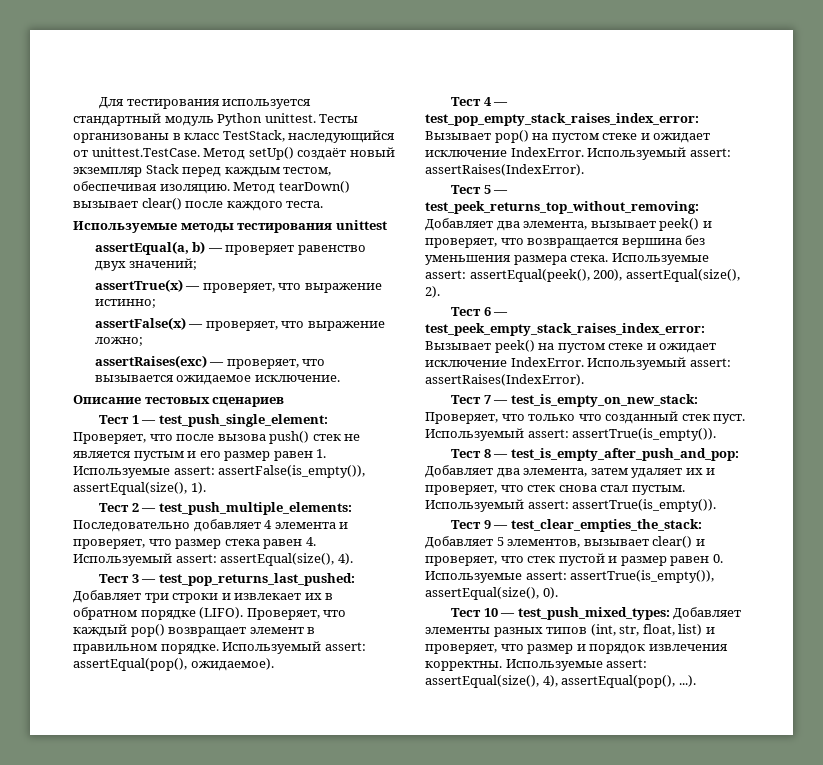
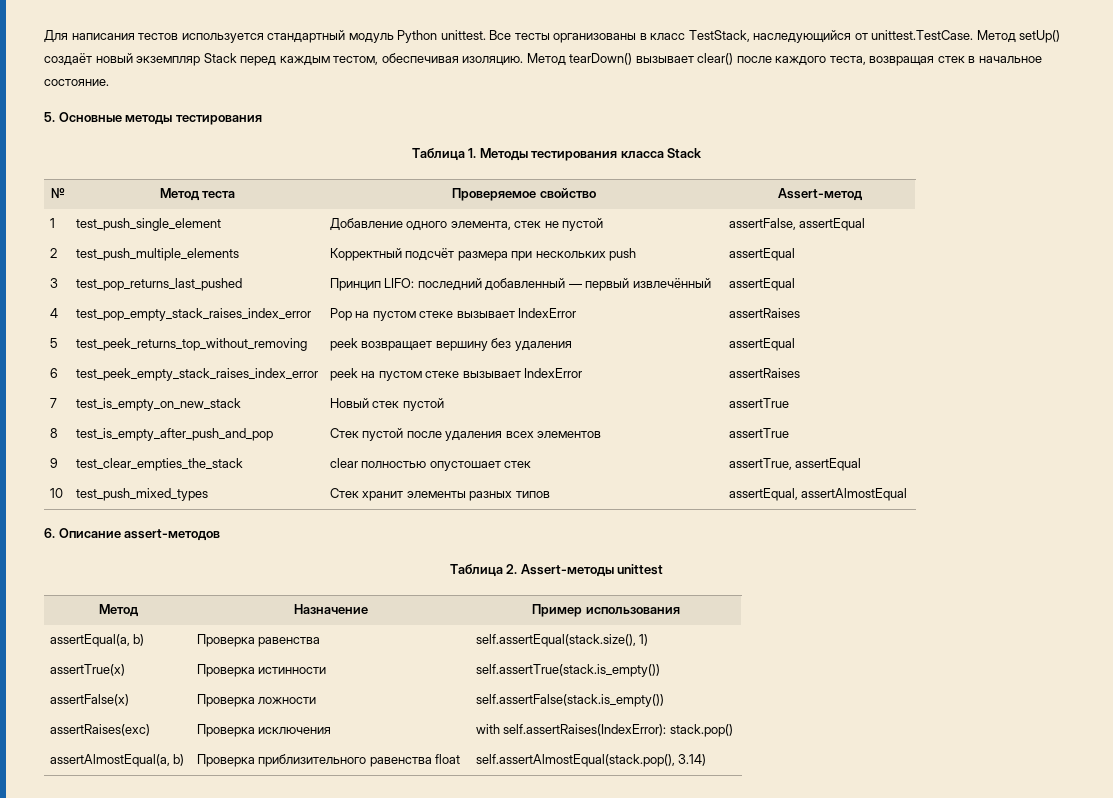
[126,99,220,109] тестирования -> [71,33,179,40] написания тестов
[319,114,359,123] Тесты -> [489,30,550,40] Все тесты
[286,201,324,208] [73,220,387,233] [94,241,366,255] [94,258,198,271] [94,279,382,293] [94,299,156,308] [94,317,385,331] [94,337,143,346] [94,355,326,369] [94,375,340,385] [73,395,285,407] [99,414,328,427] [73,431,361,444] [73,449,327,461] [73,465,366,478] [73,482,206,495] [99,502,352,515] [73,519,349,532] [73,537,316,549] [73,553,353,566] [99,573,355,586] [73,590,334,603] [73,607,347,620] [73,624,316,637] [73,641,366,654] [73,658,274,671] [451,97,509,106] [425,113,699,126] [425,130,711,143] [425,147,731,160] [425,164,584,176] [451,185,509,194] [425,201,699,214] [425,218,712,231] [425,235,706,248] [425,253,709,265] [425,269,740,282] [425,286,440,298] [451,307,509,316] [425,323,705,336] [425,340,717,353] [425,357,731,370] [425,374,584,386] [451,394,698,407] [425,411,746,424] [425,428,717,441] [451,448,739,461] [425,465,716,478] [425,485,685,495] [425,499,717,512] [451,519,702,532] [425,536,705,549] [425,553,723,566] [425,570,715,583] [425,587,558,600] [451,607,742,620] [425,624,715,637] [425,644,728,654] [425,659,648,671] [425,675,696,688] теста. // Используемые методы тестирования unittest // assertEqual(a, b) — проверяет равенство двух значений; // assertTrue(x) — проверяет, что выражение истинно; // assertFalse(x) — проверяет, что выражение ложно; // assertRaises(exc) — проверяет, что вызывается ожидаемое исключение. // Описание тестовых сценариев // Тест 1 — test_push_single_element: Проверяет, что после вызова push() стек не является пустым и его размер равен 1. Используемые assert: assertFalse(is_empty()), assertEqual(size(), 1). // Тест 2 — test_push_multiple_elements: Последовательно добавляет 4 элемента и проверяет, что размер стека равен 4. Используемый assert: assertEqual(size(), 4). // Тест 3 — test_pop_returns_last_pushed: Добавляет три строки и извлекает их в обратном порядке (LIFO). Проверяет, что каждый pop() возвращает элемент в правильном порядке. Используемый assert: assertEqual(pop(), ожидаемое). // Тест 4 — test_pop_empty_stack_raises_index_error: Вызывает pop() на пустом стеке и ожидает исключение IndexError. Используемый assert: assertRaises(IndexError). // Тест 5 — test_peek_returns_top_without_removing: Добавляет два элемента, вызывает peek() и проверяет, что возвращается вершина без уменьшения размера стека. Используемые assert: assertEqual(peek(), 200), assertEqual(size(), 2). // Тест 6 — test_peek_empty_stack_raises_index_error: Вызывает peek() на пустом стеке и ожидает исключение IndexError. Используемый assert: assertRaises(IndexError). // Тест 7 — test_is_empty_on_new_stack: Проверяет, что только что созданный стек пуст. Используемый assert: assertTrue(is_empty()). // Тест 8 — test_is_empty_after_push_and_pop: Добавляет два элемента, затем удаляет их и проверяет, что стек снова стал пустым. Используемый assert: assertTrue(is_empty()). // Тест 9 — test_clear_empties_the_stack: Добавляет 5 элементов, вызывает clear() и проверяет, что стек пустой и размер равен 0. Используемые assert: assertTrue(is_empty()), assertEqual(size(), 0). // Тест 10 — test_push_mixed_types: Добавляет элементы разных типов (int, str, float, list) и проверяет, что размер и порядок извлечения корректны. Используемые assert: assertEqual(size(), 4), assertEqual(pop(), ...). -> [829,56,1042,66] [44,79,109,86] [44,112,262,125] [411,148,703,161] [50,188,65,198] [159,188,236,201] [452,188,596,201] [777,188,862,201] [49,218,55,228] [75,218,221,231] [329,218,604,231] [728,218,866,231] [49,248,57,258] [75,248,239,261] [329,248,637,261] [728,248,795,261] [49,278,58,288] [75,278,242,291] [329,278,711,291] [728,278,795,291] [49,308,58,318] [75,308,311,321] [329,308,577,321] [728,308,800,318] [49,338,58,348] [75,338,307,351] [329,338,572,351] [728,338,795,351] [49,368,58,378] [75,368,318,381] [329,368,583,381] [728,368,800,378] [49,398,57,408] [75,398,241,411] [329,398,444,411] [728,398,789,408] [49,428,58,438] [75,428,273,441] [329,428,602,441] [728,428,789,438] [49,458,58,468] [75,458,243,471] [329,458,532,471] [728,458,862,471] [49,488,63,498] [75,488,208,501] [329,488,550,501] [728,488,908,501] [44,528,221,541] [449,564,664,577] [98,604,138,617] [294,604,368,614] [532,604,680,617] [49,634,145,647] [196,634,321,647] [475,634,649,647] [49,664,125,676] [196,664,327,677] [475,664,660,677] [49,694,129,706] [196,694,317,707] [475,694,664,707] [49,724,150,736] [196,724,332,737] [475,724,733,737] [49,754,185,767] [196,754,461,767] [475,754,707,767] теста, возвращая стек в начальное состояние. // 5. Основные методы тестирования // Таблица 1. Методы тестирования класса Stack // № | Метод теста | Проверяемое свойство | Assert-метод // 1 | test_push_single_element | Добавление одного элемента, стек не пустой | assertFalse, assertEqual // 2 | test_push_multiple_elements | Корректный подсчёт размера при нескольких push | assertEqual // 3 | test_pop_returns_last_pushed | Принцип LIFO: последний добавленный — первый извлечённый | assertEqual // 4 | test_pop_empty_stack_raises_index_error | Pop на пустом стеке вызывает IndexError | assertRaises // 5 | test_peek_returns_top_without_removing | peek возвращает вершину без удаления | assertEqual // 6 | test_peek_empty_stack_raises_index_error | peek на пустом стеке вызывает IndexError | assertRaises // 7 | test_is_empty_on_new_stack | Новый стек пустой | assertTrue // 8 | test_is_empty_after_push_and_pop | Стек пустой после удаления всех элементов | assertTrue // 9 | test_clear_empties_the_stack | clear полностью опустошает стек | assertTrue, assertEqual // 10 | test_push_mixed_types | Стек хранит элементы разных типов | assertEqual, assertAlmostEqual // 6. Описание assert-методов // Таблица 2. Assert-методы unittest // Метод | Назначение | Пример использования // assertEqual(a, b) | Проверка равенства | self.assertEqual(stack.size(), 1) // assertTrue(x) | Проверка истинности | self.assertTrue(stack.is_empty()) // assertFalse(x) | Проверка ложности | self.assertFalse(stack.is_empty()) // assertRaises(exc) | Проверка исключения | with self.assertRaises(IndexError): stack.pop() // assertAlmostEqual(a, b) | Проверка приблизительного равенства float | self.assertAlmostEqual(stack.pop(), 3.14)

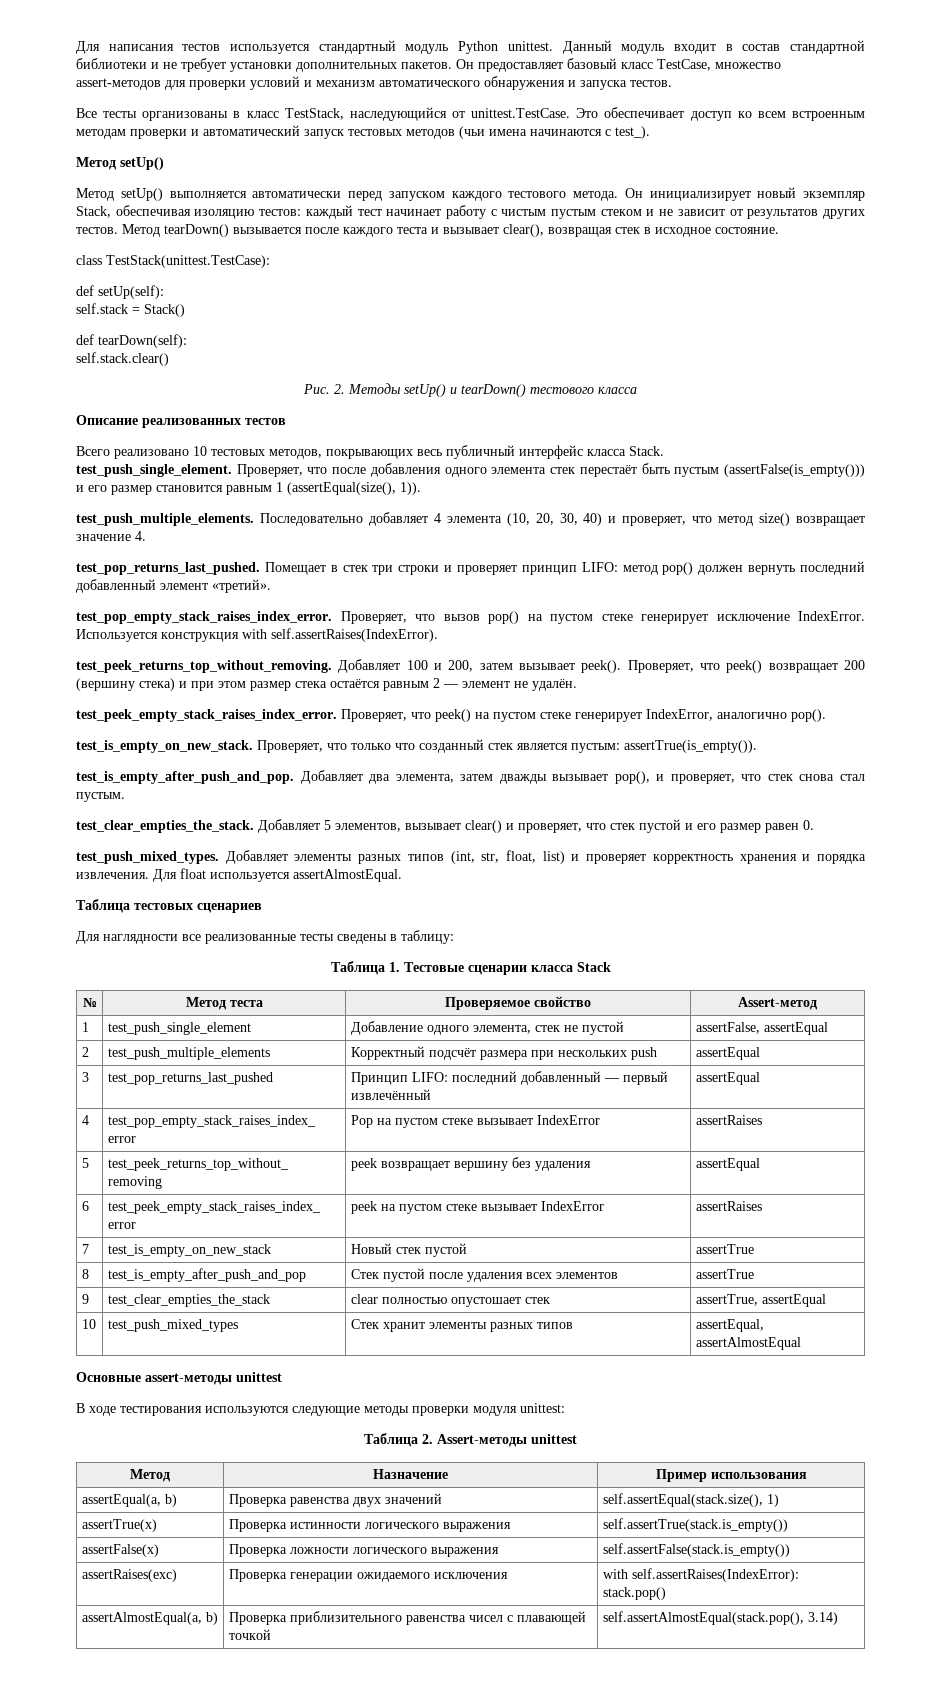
(486, 35) none -> [562,40,866,54] [76,58,781,72] [76,76,672,90] Данный модуль входит в состав стандартной библиотеки и не требует установки дополнительных пакетов. Он предоставляет базовый класс TestCase, множество assert-методов для проверки условий и механизм автоматического обнаружения и запуска тестов. //
[976,30,1061,43] [44,53,866,66] Метод setUp() создаёт новый экземпляр Stack перед каждым тестом, обеспечивая изоляцию. Метод tearDown() вызывает clear() после каждого теста, -> [576,107,865,121] [76,125,650,139] [76,157,164,170] [76,187,865,201] [76,205,866,219] [76,224,544,237] Это обеспечивает доступ ко всем встроенным методам проверки и автоматический запуск тестовых методов (чьи имена начинаются с test_). // Метод setUp() // Метод setUp() выполняется автоматически перед запуском каждого тестового метода. Он инициализирует новый экземпляр Stack, обеспечивая изоляцию тестов: каждый тест начинает работу с чистым пустым стеком и не зависит от результатов других тестов. Метод tearDown() вызывается после каждого теста и вызывает clear(),
[978,56,1042,63] начальное -> [655,227,711,237] исходное
[44,112,262,125] 5. Основные методы тестирования -> [76,255,270,268] [76,285,164,299] [76,303,185,317] [76,334,187,348] [76,352,169,366] [303,383,637,397] [76,415,286,428] [76,445,664,459] [76,463,866,477] [76,482,421,495] [76,512,866,526] [76,531,146,541] [76,561,865,575] [76,579,271,593] [76,611,865,624] [76,628,438,642] [76,659,866,673] [76,678,577,691] [76,709,826,722] [76,739,757,753] [76,770,866,784] [76,792,125,802] [76,819,814,833] [76,850,866,864] [76,868,402,882] [76,899,262,913] [76,930,454,944] class TestStack(unittest.TestCase): // def setUp(self): // self.stack = Stack() // def tearDown(self): // self.stack.clear() // Рис. 2. Методы setUp() и tearDown() тестового класса // Описание реализованных тестов // Всего реализовано 10 тестовых методов, покрывающих весь публичный интерфейс класса Stack. // test_push_single_element. Проверяет, что после добавления одного элемента стек перестаёт быть пустым (assertFalse(is_empty())) и его размер становится равным 1 (assertEqual(size(), 1)). // test_push_multiple_elements. Последовательно добавляет 4 элемента (10, 20, 30, 40) и проверяет, что метод size() возвращает значение 4. // test_pop_returns_last_pushed. Помещает в стек три строки и проверяет принцип LIFO: метод pop() должен вернуть последний добавленный элемент «третий». // test_pop_empty_stack_raises_index_error. Проверяет, что вызов pop() на пустом стеке генерирует исключение IndexError. Используется конструкция with self.assertRaises(IndexError). // test_peek_returns_top_without_removing. Добавляет 100 и 200, затем вызывает peek(). Проверяет, что peek() возвращает 200 (вершину стека) и при этом размер стека остаётся равным 2 — элемент не удалён. // test_peek_empty_stack_raises_index_error. Проверяет, что peek() на пустом стеке генерирует IndexError, аналогично pop(). // test_is_empty_on_new_stack. Проверяет, что только что созданный стек является пустым: assertTrue(is_empty()). // test_is_empty_after_push_and_pop. Добавляет два элемента, затем дважды вызывает pop(), и проверяет, что стек снова стал пустым. // test_clear_empties_the_stack. Добавляет 5 элементов, вызывает clear() и проверяет, что стек пустой и его размер равен 0. // test_push_mixed_types. Добавляет элементы разных типов (int, str, float, list) и проверяет корректность хранения и порядка извлечения. Для float используется assertAlmostEqual. // Таблица тестовых сценариев // Для наглядности все реализованные тесты сведены в таблицу:
[479,148,618,161] Методы тестирования -> [403,962,527,975] Тестовые сценарии
[44,528,221,541] 6. Описание assert-методов -> [76,1372,282,1385] [76,1403,565,1416] Основные assert-методы unittest // В ходе тестирования используются следующие методы проверки модуля unittest:
(321, 642) none -> [352,1493,442,1507] двух значений
(327, 670) none -> [364,1522,511,1532] логического выражения
(317, 700) none -> [352,1547,499,1557] логического выражения
(255, 730) none -> [289,1572,430,1582] генерации ожидаемого
[435,754,461,764] float -> [468,1611,586,1625] [228,1629,271,1640] чисел с плавающей точкой

